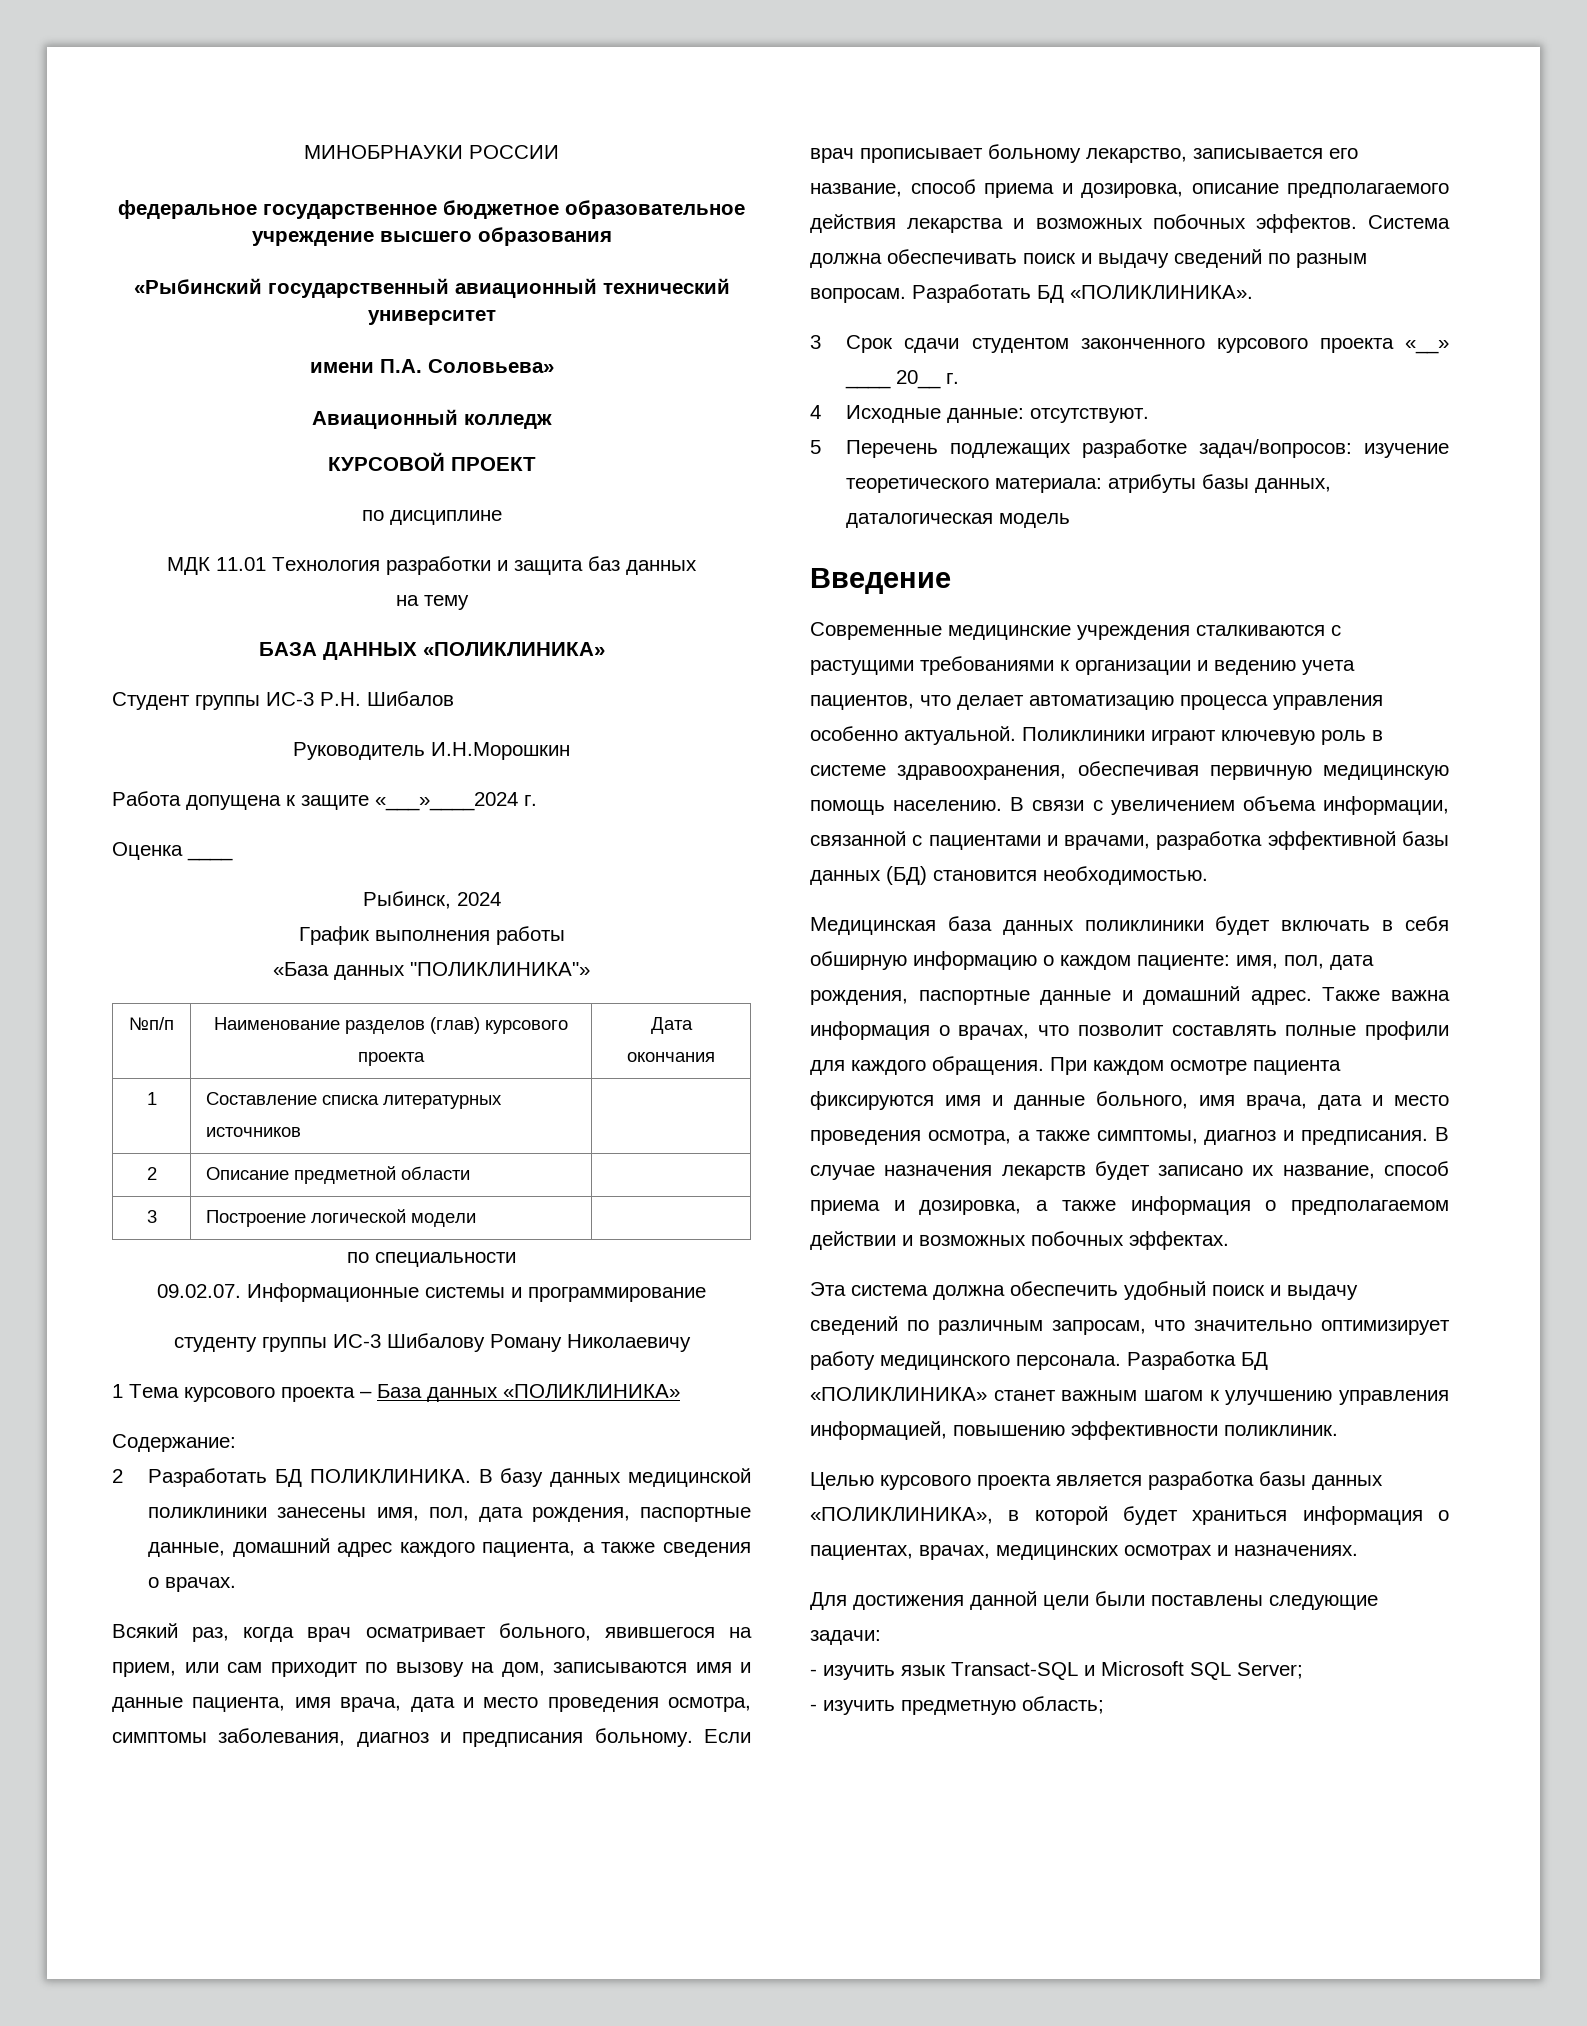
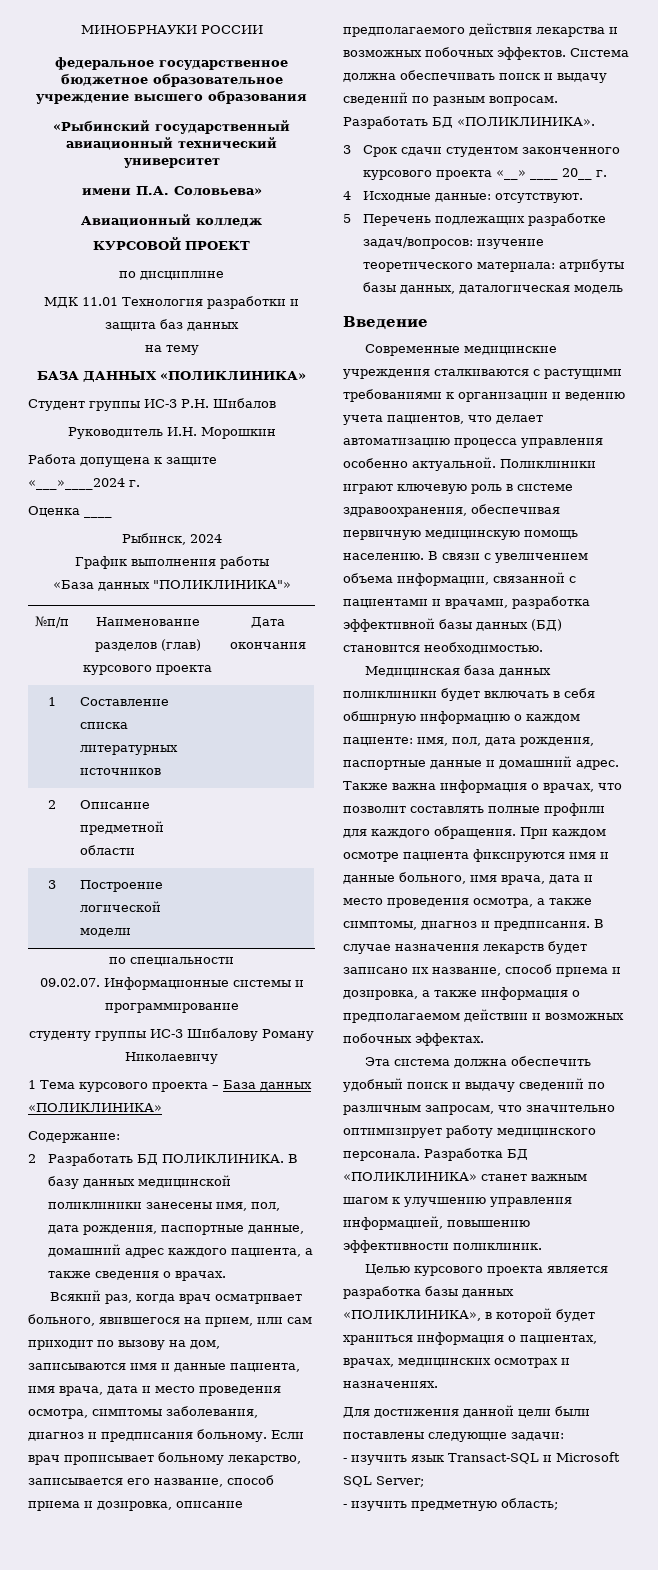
[431,742,570,760] И.Н.Морошкин -> [166,427,276,439] И.Н. Морошкин

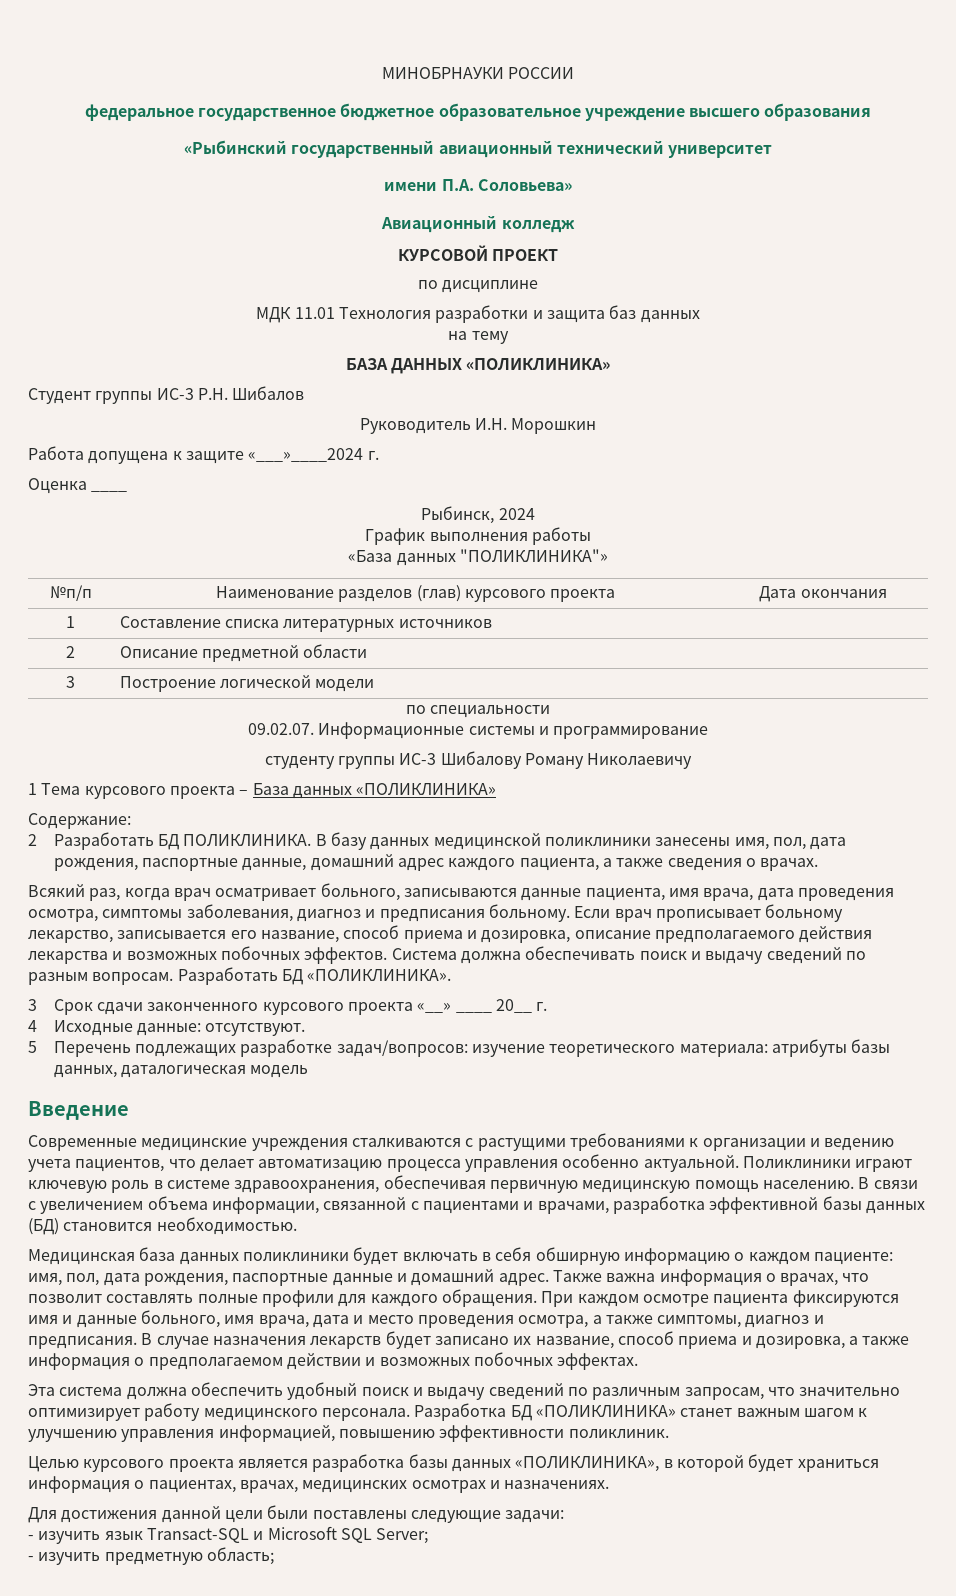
[99,1317,312,1327] [28,1340,220,1350] [28,1363,170,1370] явившегося на прием, или сам приходит по вызову на дом, записываются имя и -> [403,888,517,897] записываются
[142,1386,195,1393] и место -> (794, 894) none
[446,147,519,157] студентом -> (143, 1008) none

